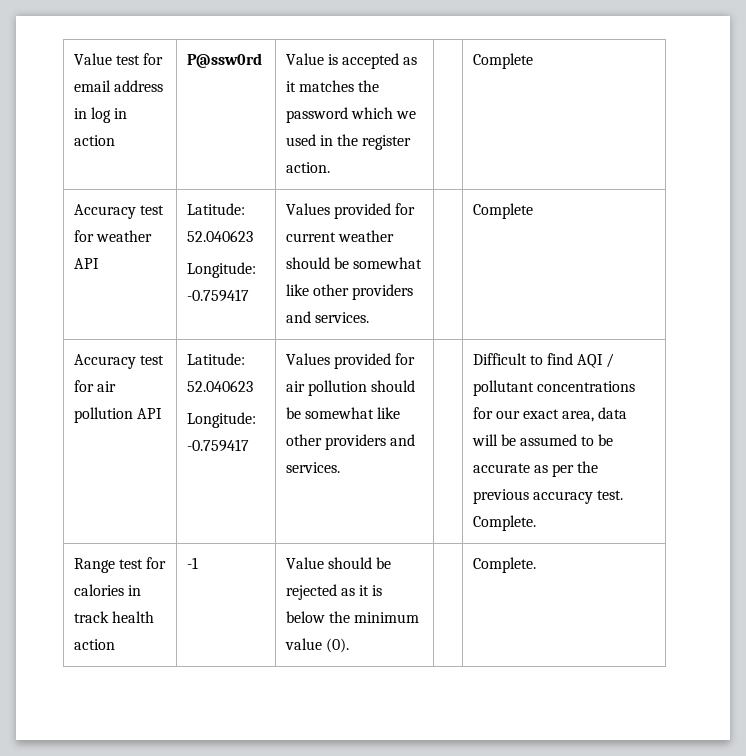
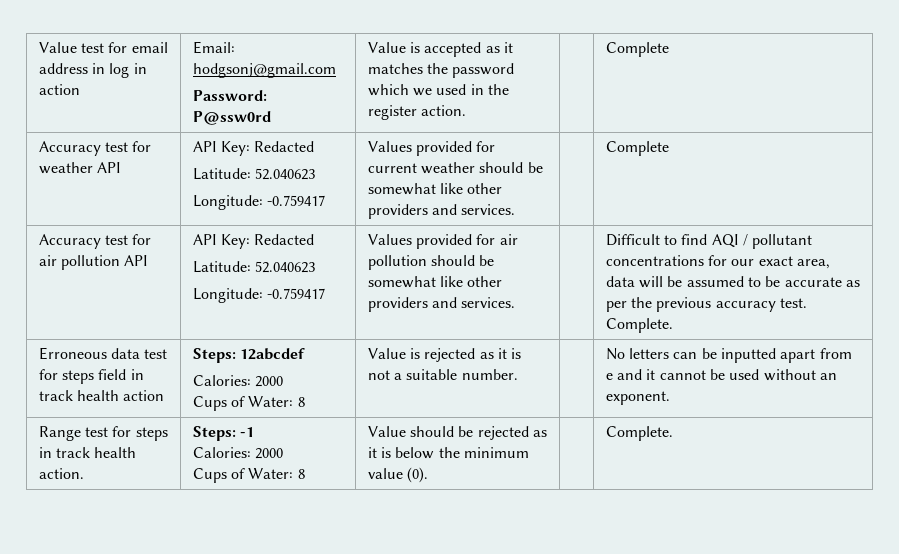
(115, 140) none -> [192,41,235,54] [192,63,336,78] [192,90,267,101] Email: hodgsonj@gmail.com // Password:
(99, 263) none -> [192,141,315,156] API Key: Redacted //
(162, 413) none -> [192,234,315,249] API Key: Redacted //
[73,557,166,573] [73,584,141,596] [73,611,154,623] [73,639,115,650] [186,557,198,569] Range test for calories in track health action | -1 -> [38,347,168,360] [38,369,144,384] [38,390,165,401] [192,348,306,363] [192,375,284,387] [192,396,305,411] [367,348,522,362] [367,369,518,380] [605,348,852,363] [605,369,837,381] [605,391,670,405] [38,426,168,441] [38,447,137,458] [38,468,84,479] [192,426,255,441] [192,447,284,459] [192,468,305,483] Erroneous data test for steps field in track health action | Steps: 12abcdef // Calories: 2000 // Cups of Water: 8 | Value is rejected as it is not a suitable number. | | No letters can be inputted apart from e and it cannot be used without an exponent. // Range test for steps in track health action. | Steps: -1 // Calories: 2000 // Cups of Water: 8

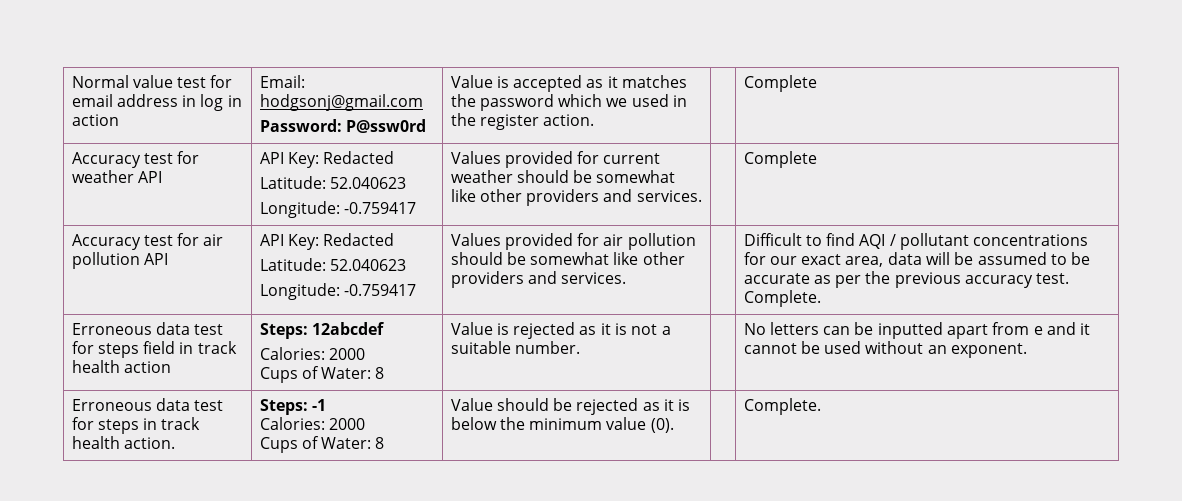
[38,42,77,53] Value -> [71,75,173,88] Normal value
[38,426,81,441] Range -> [71,398,190,411] Erroneous data

